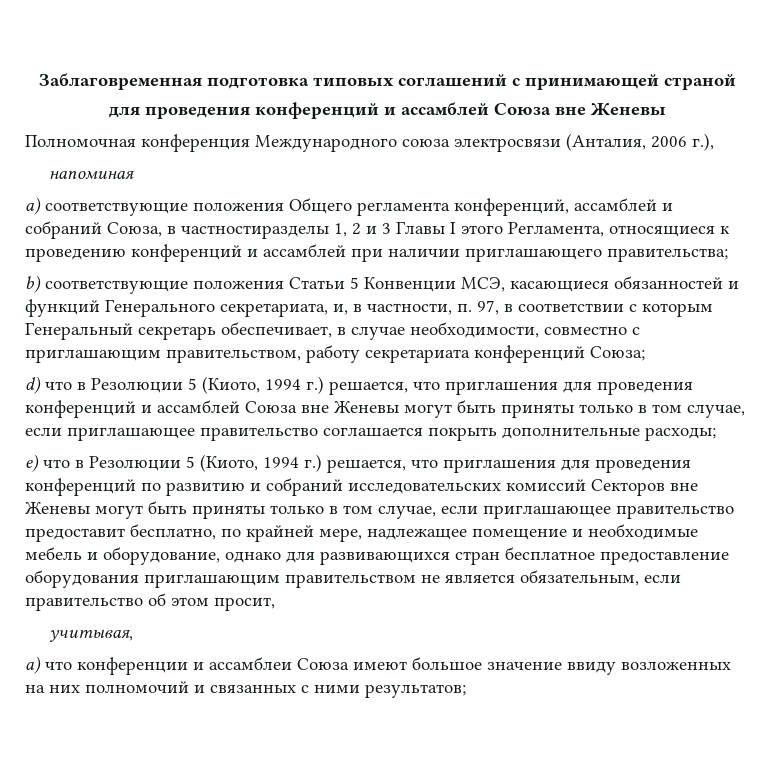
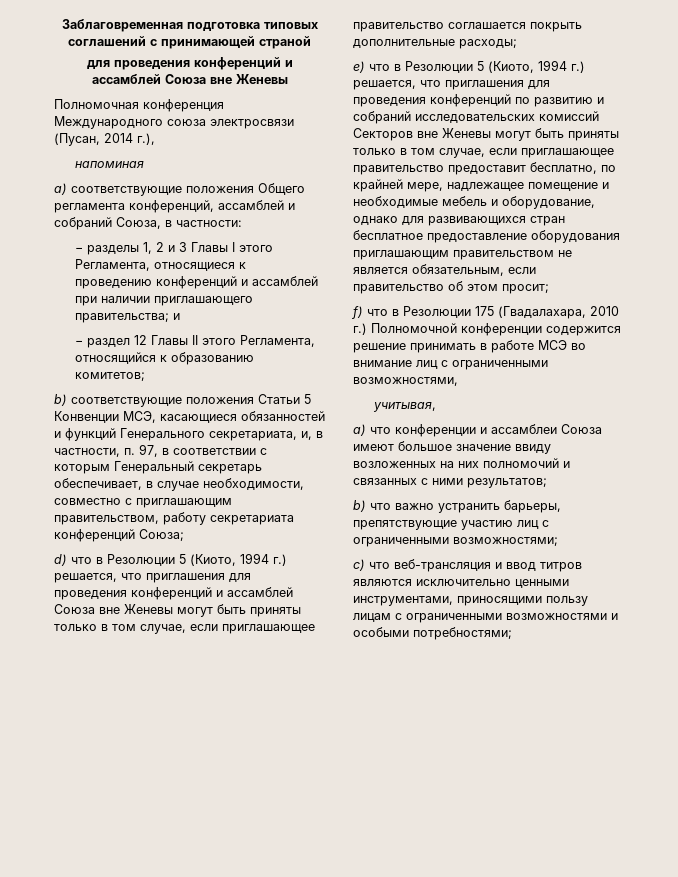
[566,133,687,151] (Анталия, 2006 -> [54,133,133,146] (Пусан, 2014
[181,225,329,239] частностиразделы -> [176,220,242,227] [75,245,140,255] частности: // − разделы
(728, 255) none -> [173,313,181,320] [75,335,316,348] [75,352,255,365] [75,372,146,381] и // − раздел 12 Главы II этого Регламента, относящийся к образованию комитетов;
[214,597,275,611] просит, -> [502,284,549,294] [351,306,619,319] [353,323,621,336] [353,340,586,353] [353,360,548,370] [353,377,458,386] просит; // f) что в Резолюции 175 (Гвадалахара, 2010 г.) Полномочной конференции содержится решение принимать в работе МСЭ во внимание лиц с ограниченными возможностями,
(466, 691) none -> [353,500,561,513] [353,520,549,530] [353,537,558,547] [353,559,582,572] [353,579,569,588] [353,596,588,606] [353,613,618,623] [353,627,512,640] // b) что важно устранить барьеры, препятствующие участию лиц с ограниченными возможностями; // c) что веб-трансляция и ввод титров являются исключительно ценными инструментами, приносящими пользу лицам с ограниченными возможностями и особыми потребностями;

